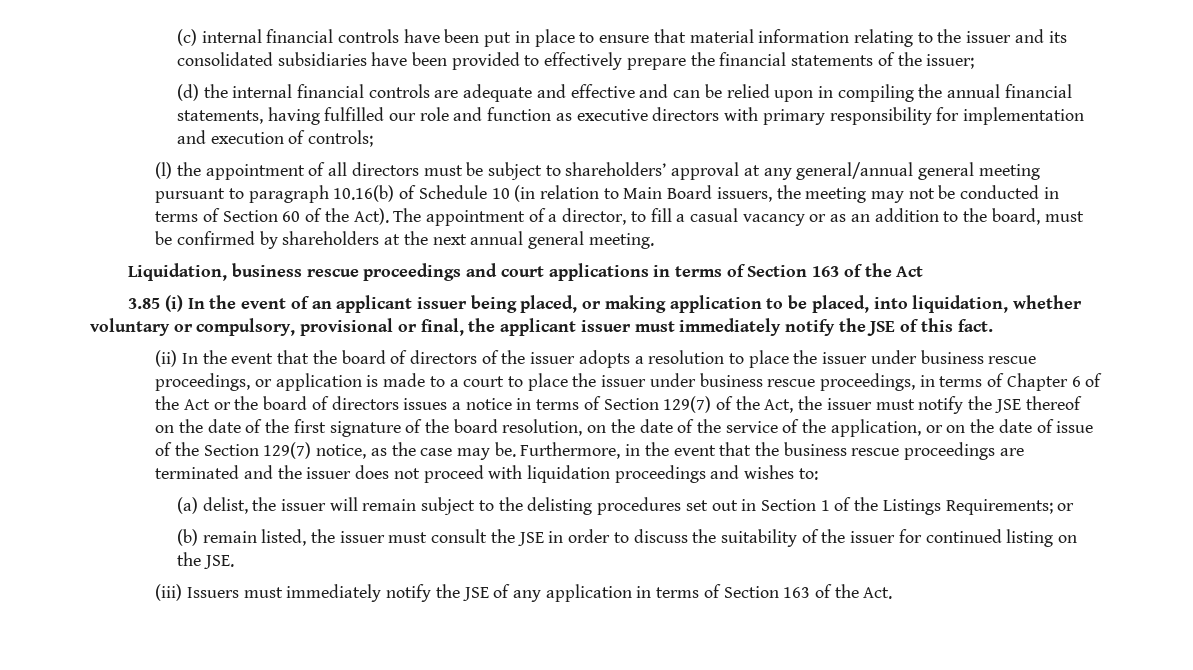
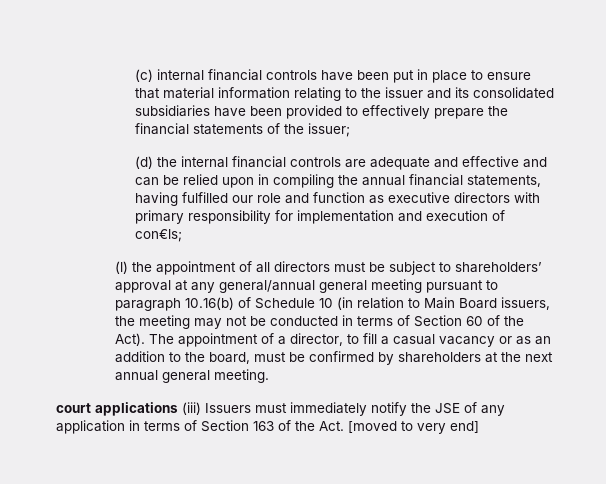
[308,130,374,147] controls; -> [135,229,183,242] con€ls;
[128,263,924,281] [128,295,1082,313] [90,318,993,336] [155,350,1037,368] [155,373,1103,391] [155,396,1082,414] [155,419,1094,437] [155,442,1024,460] [155,465,818,483] [176,497,1075,515] [176,529,1078,547] [176,552,234,569] Liquidation, business rescue proceedings and court applications in terms of Section 163 of the Act // 3.85 (i) In the event of an applicant issuer being placed, or making application to be placed, into liquidation, whether voluntary or compulsory, provisional or final, the applicant issuer must immediately notify the JSE of this fact. // (ii) In the event that the board of directors of the issuer adopts a resolution to place the issuer under business rescue proceedings, or application is made to a court to place the issuer under business rescue proceedings, in terms of Chapter 6 of the Act or the board of directors issues a notice in terms of Section 129(7) of the Act, the issuer must notify the JSE thereof on the date of the first signature of the board resolution, on the date of the service of the application, or on the date of issue of the Section 129(7) notice, as the case may be. Furthermore, in the event that the business rescue proceedings are terminated and the issuer does not proceed with liquidation proceedings and wishes to: // (a) delist, the issuer will remain subject to the delisting procedures set out in Section 1 of the Listings Requirements; or // (b) remain listed, the issuer must consult the JSE in order to discuss the suitability of the issuer for continued listing on the JSE. // -> [56,402,178,416] court applications
(893, 593) none -> [348,421,479,434] [moved to very end]

